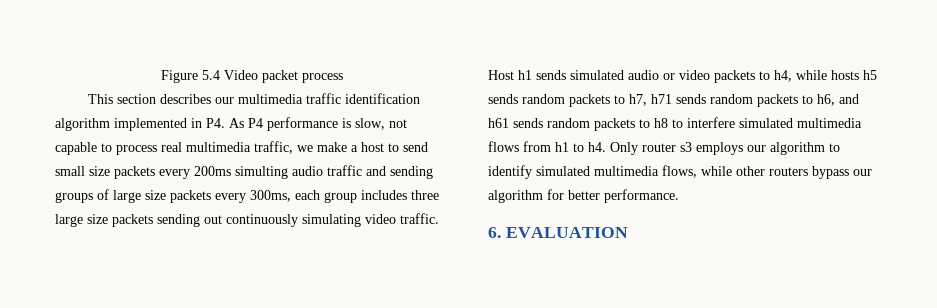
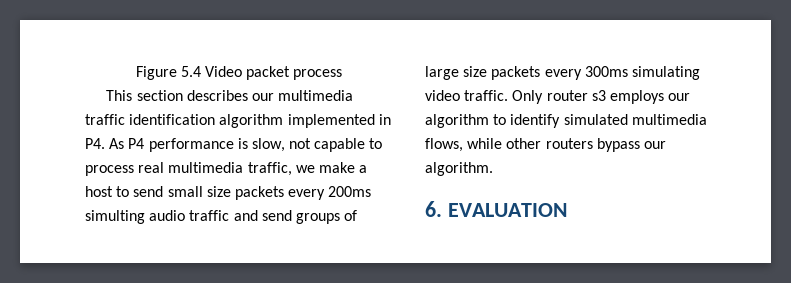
[390,166,433,179] sending -> [261,210,292,221] send
[250,190,439,203] [55,213,439,227] [488,70,877,83] [488,94,859,107] [488,117,862,131] [488,141,606,152] 300ms, each group includes three large size packets sending out continuously simulating video traffic. Host h1 sends simulated audio or video packets to h4, while hosts h5 sends random packets to h7, h71 sends random packets to h6, and h61 sends random packets to h8 to interfere simulated multimedia flows from h1 to h4. -> [584,66,700,80] [425,90,509,101] 300ms simulating video traffic.
[488,189,679,203] algorithm for better performance. -> [425,162,493,176] algorithm.

